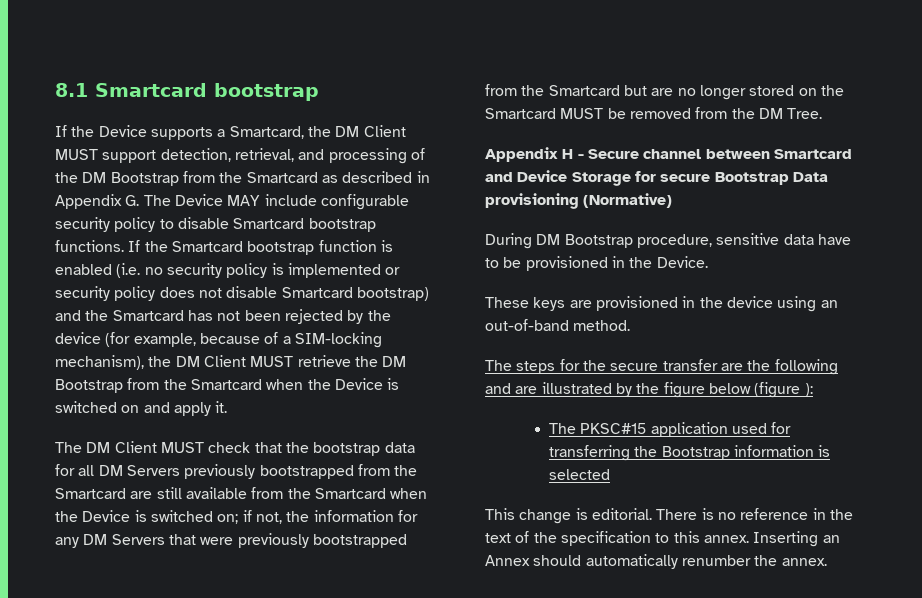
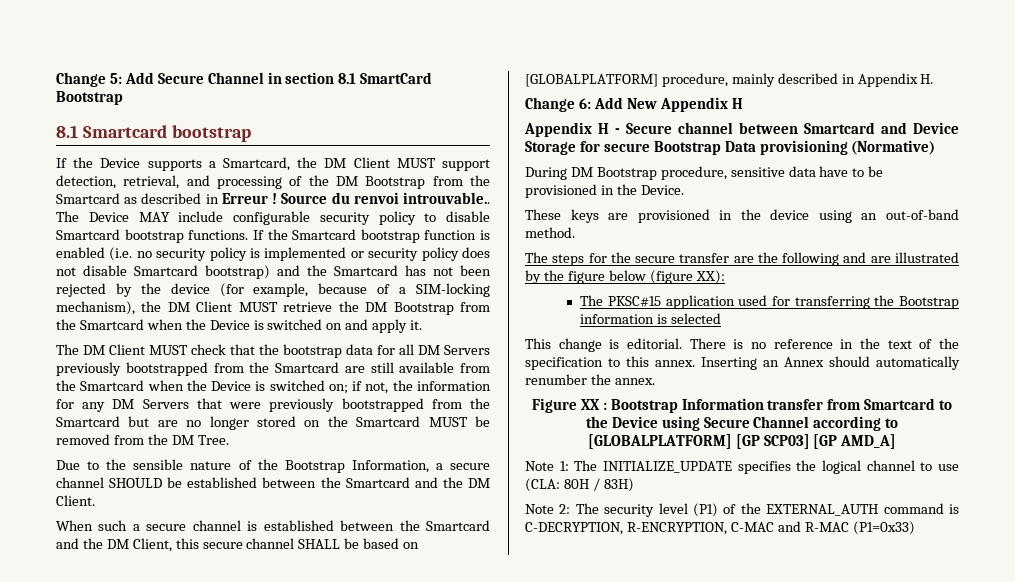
(55, 90) none -> [56,72,433,87] [56,91,123,105] Change 5: Add Secure Channel in section 8.1 SmartCard Bootstrap //
[55,194,140,209] Appendix G. -> [221,192,491,204] Erreur ! Source du renvoi introuvable..
(823, 113) none -> [56,459,491,473] [56,477,490,488] [56,495,95,506] [56,520,491,531] [56,538,420,552] [525,73,934,87] [525,97,743,112] // Due to the sensible nature of the Bootstrap Information, a secure channel SHOULD be established between the Smartcard and the DM Client. // When such a secure channel is established between the Smartcard and the DM Client, this secure channel SHALL be based on [GLOBALPLATFORM] procedure, mainly described in Appendix H. // Change 6: Add New Appendix H
[804,383,813,397] ): -> [695,270,725,284] XX):
(827, 562) none -> [531,398,953,413] [585,416,899,431] [587,434,897,449] [525,460,959,474] [525,478,634,492] [525,503,959,517] [525,521,915,535] // Figure XX : Bootstrap Information transfer from Smartcard to the Device using Secure Channel according to [GLOBALPLATFORM] [GP SCP03] [GP AMD_A] // Note 1: The INITIALIZE_UPDATE specifies the logical channel to use (CLA: 80H / 83H) // Note 2: The security level (P1) of the EXTERNAL_AUTH command is C-DECRYPTION, R-ENCRYPTION, C-MAC and R-MAC (P1=0x33)

